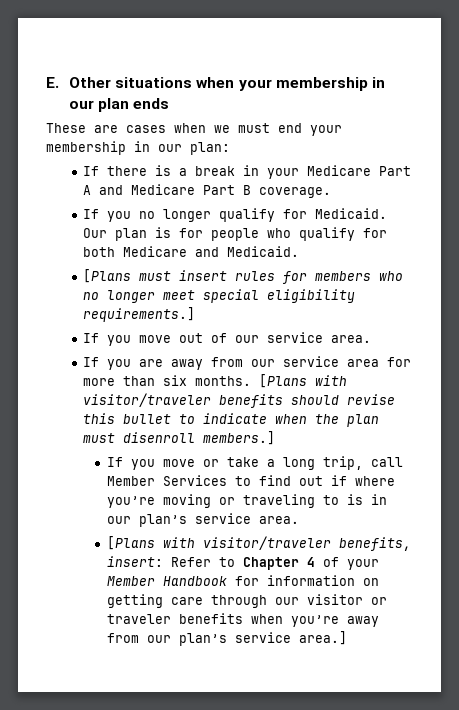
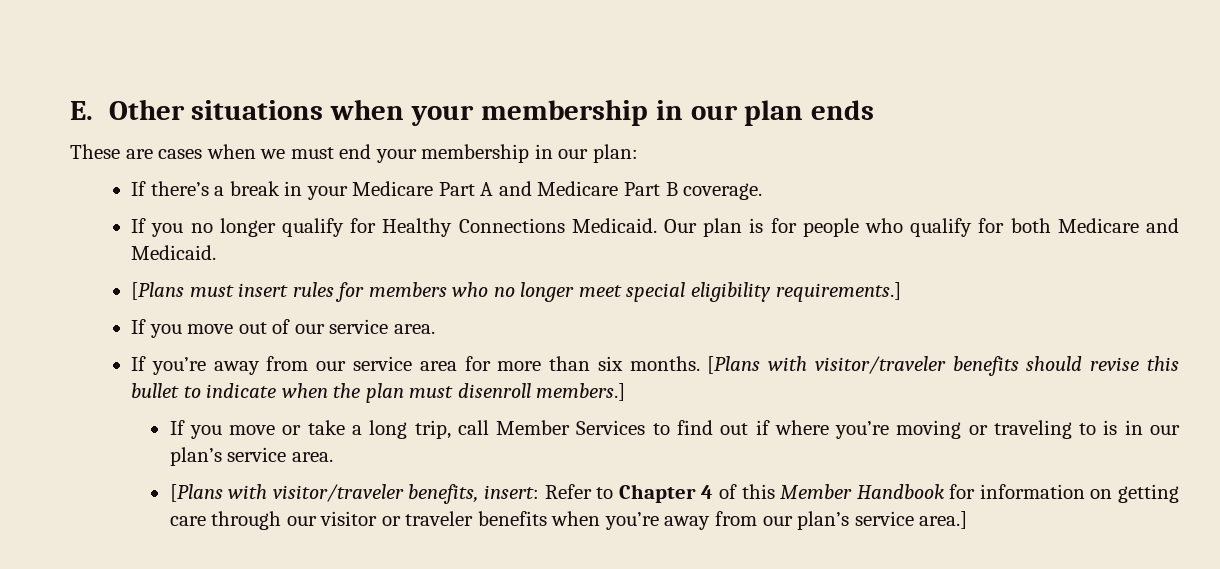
[107,165,172,176] there is -> [150,181,209,196] there’s
(308, 214) none -> [382,218,565,237] Healthy Connections
[107,359,164,370] you are -> [151,357,206,375] you’re
[346,559,379,570] your -> [741,484,775,499] this

